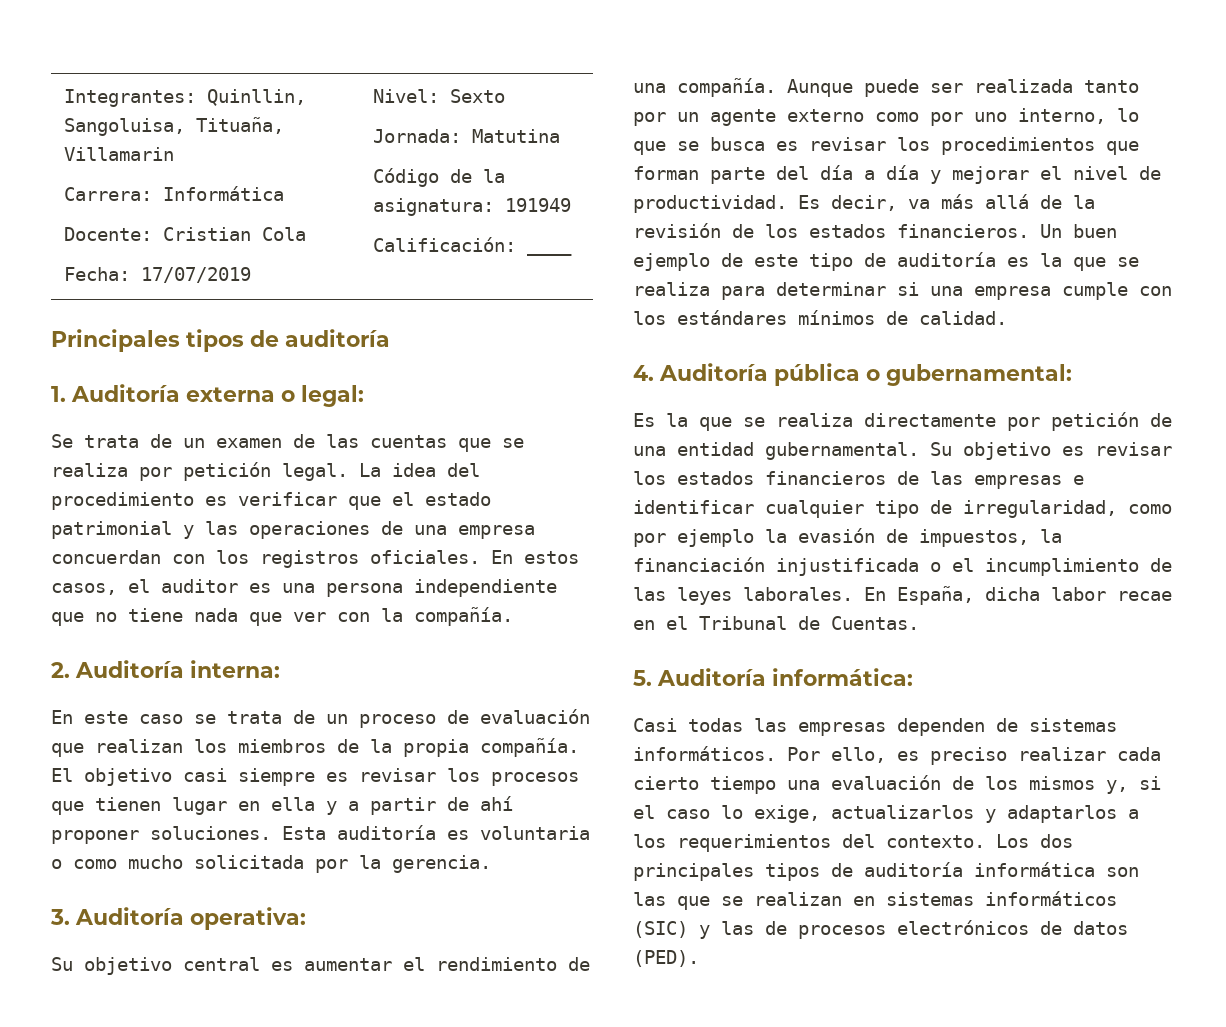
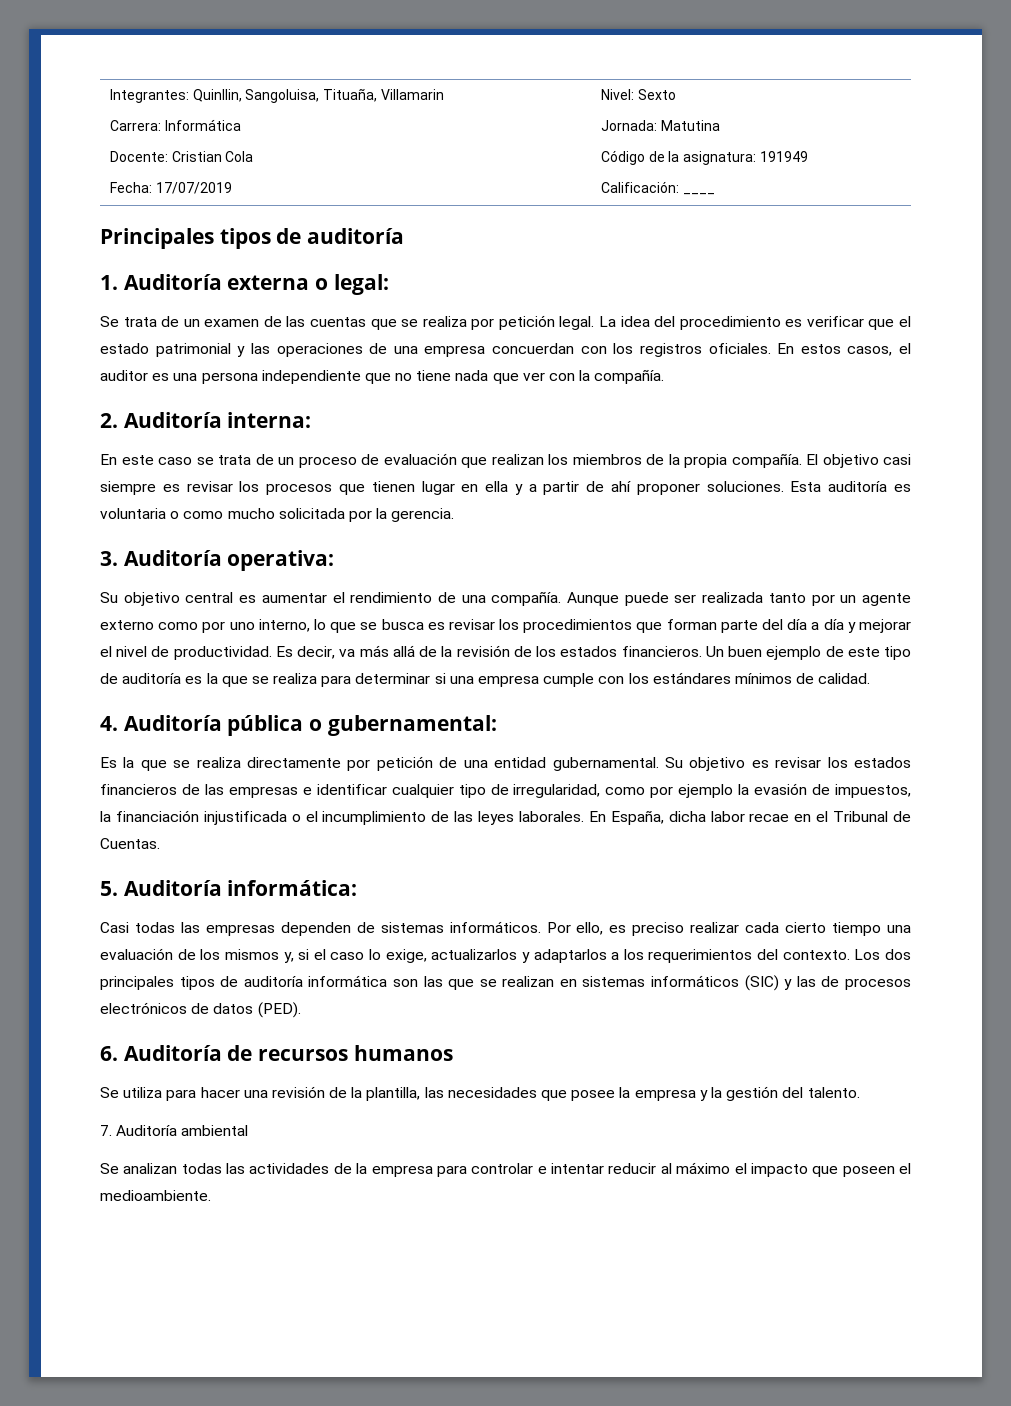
(699, 958) none -> [100,1045,453,1061] [100,1086,860,1101] [100,1125,249,1136] [100,1162,911,1177] [100,1190,211,1201] // 6. Auditoría de recursos humanos // Se utiliza para hacer una revisión de la plantilla, las necesidades que posee la empresa y la gestión del talento. // 7. Auditoría ambiental // Se analizan todas las actividades de la empresa para controlar e intentar reducir al máximo el impacto que poseen el medioambiente.

